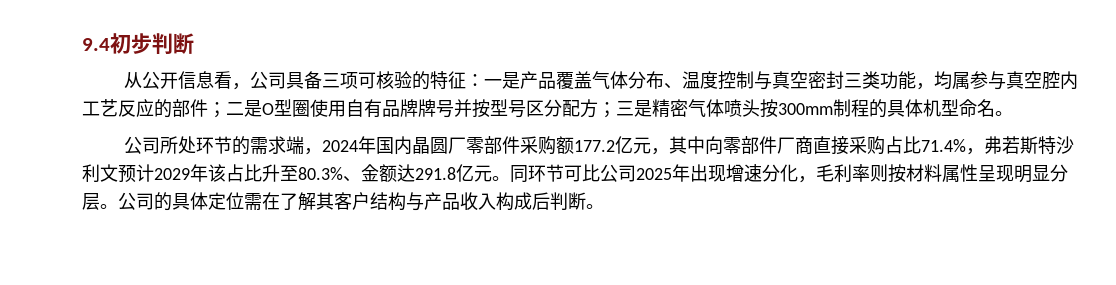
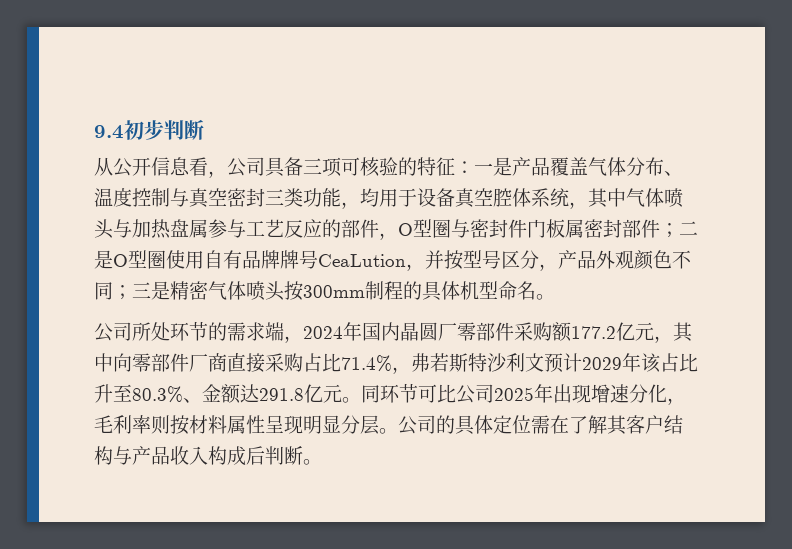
[952,71,1079,90] [82,99,172,118] 属参与真空腔内工艺反应的 -> [379,188,683,209] [94,219,622,240] 用于设备真空腔体系统，其中气体喷头与加热盘属参与工艺反应的部件，O型圈与密封件门板属密封
(454, 109) none -> [318,254,425,271] CeaLution，
[562,99,598,118] 配方 -> [539,250,691,271] [94,282,113,300] ，产品外观颜色不同

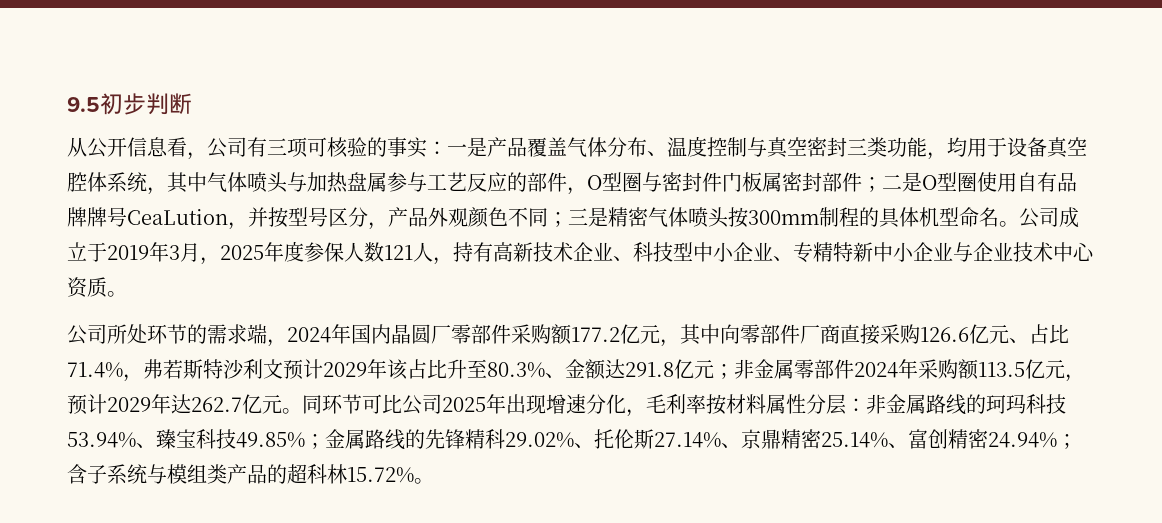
[94,125,124,139] 9.4 -> [67,97,100,112] 9.5
[265,157,303,177] 具备 -> [247,137,267,157] 有
[417,157,455,176] 特征 -> [387,137,427,158] 事实
(555, 297) none -> [1019,207,1079,228] [67,241,1095,265] [67,277,127,298] 公司成立于2019年3月，2025年度参保人数121人，持有高新技术企业、科技型中小企业、专精特新中小企业与企业技术中心资质。
(303, 362) none -> [920,324,1029,344] 126.6亿元、
(342, 393) none -> [714,359,1085,382] [67,394,282,415] ；非金属零部件2024年采购额113.5亿元，预计2029年达262.7亿元
[151,415,170,434] 则 -> (706, 404) none
[265,415,683,435] [94,446,303,466] 呈现明显分层。公司的具体定位需在了解其客户结构与产品收入构成后判断 -> [806,394,1066,415] [67,429,1077,450] [67,464,414,484] 分层：非金属路线的珂玛科技53.94%、臻宝科技49.85%；金属路线的先锋精科29.02%、托伦斯27.14%、京鼎精密25.14%、富创精密24.94%；含子系统与模组类产品的超科林15.72%

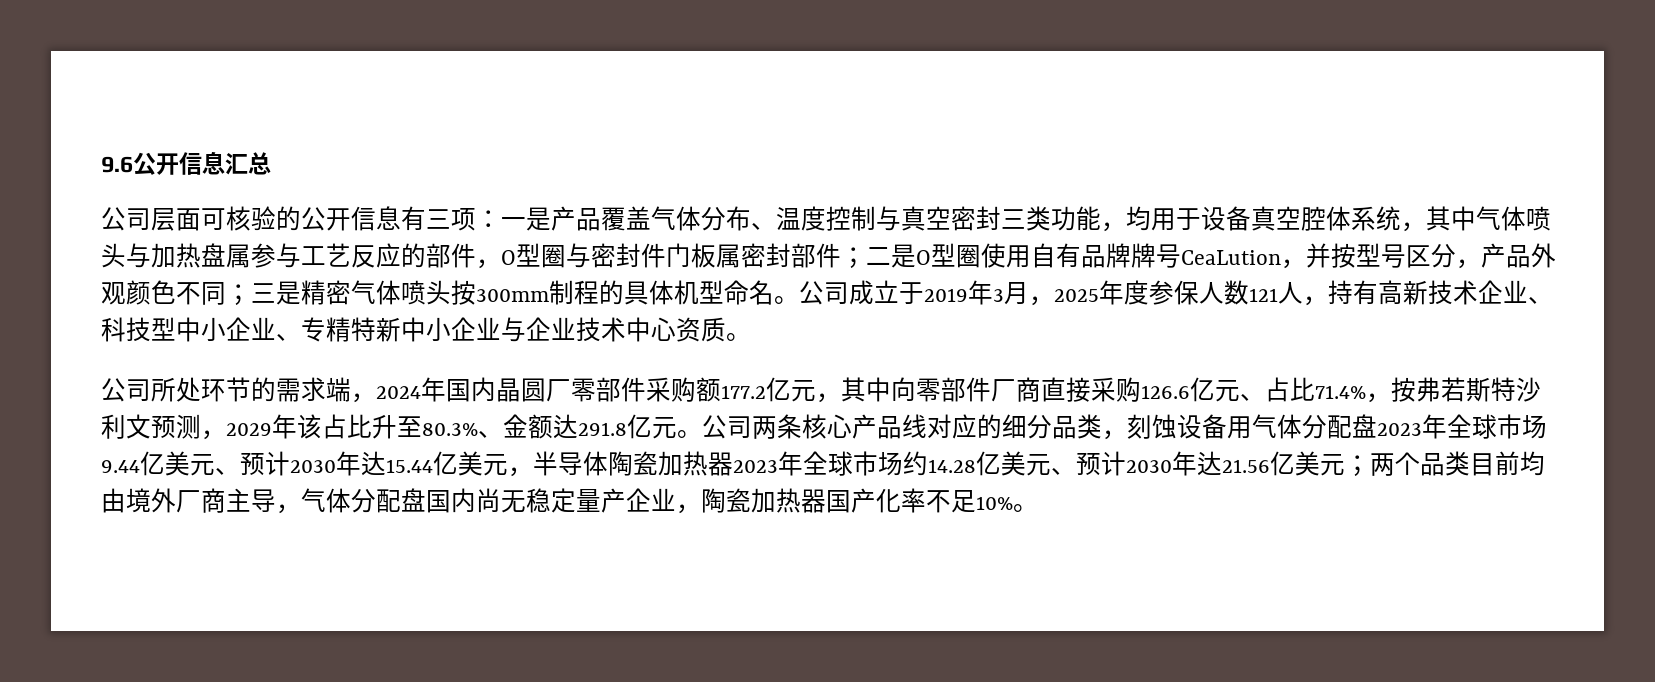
[67,93,192,115] [67,137,427,160] 9.5初步判断 // 从公开信息看，公司有三项可核验的事实 -> [101,151,271,175] [101,206,476,231] 9.6公开信息汇总 // 公司层面可核验的公开信息有三项
(143, 378) none -> [1391,377,1416,402] 按
[303,359,323,379] 计 -> [176,414,226,440] 测，
[714,359,1085,382] [67,394,1066,417] [67,429,1077,450] [67,464,414,484] ；非金属零部件2024年采购额113.5亿元，预计2029年达262.7亿元。同环节可比公司2025年出现增速分化，毛利率按材料属性分层：非金属路线的珂玛科技53.94%、臻宝科技49.85%；金属路线的先锋精科29.02%、托伦斯27.14%、京鼎精密25.14%、富创精密24.94%；含子系统与模组类产品的超科林15.72% -> [677,414,1547,440] [101,451,1545,477] [101,488,1013,514] 。公司两条核心产品线对应的细分品类，刻蚀设备用气体分配盘2023年全球市场9.44亿美元、预计2030年达15.44亿美元，半导体陶瓷加热器2023年全球市场约14.28亿美元、预计2030年达21.56亿美元；两个品类目前均由境外厂商主导，气体分配盘国内尚无稳定量产企业，陶瓷加热器国产化率不足10%

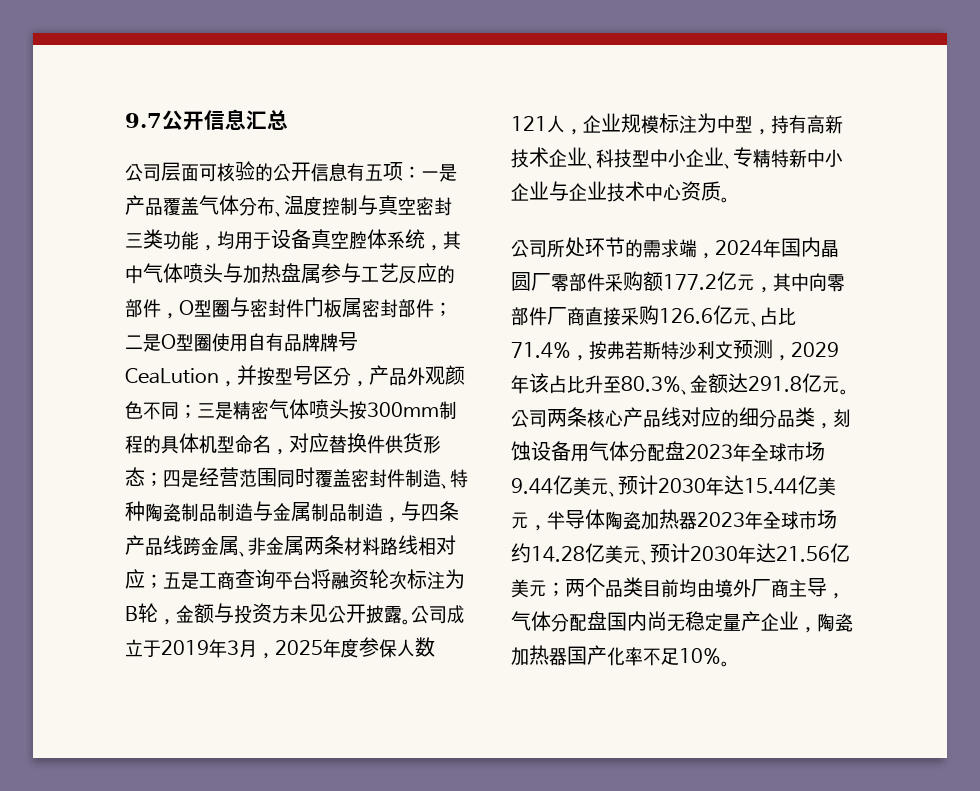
[101,156,133,173] 9.6 -> [125,113,162,128] 9.7
[426,209,451,229] 三 -> [365,164,383,181] 五
(774, 292) none -> [271,433,441,455] [125,467,468,489] [125,501,459,523] [125,535,456,557] [125,569,465,590] [125,603,402,625] ，对应替换件供货形态；四是经营范围同时覆盖密封件制造、特种陶瓷制品制造与金属制品制造，与四条产品线跨金属、非金属两条材料路线相对应；五是工商查询平台将融资轮次标注为B轮，金额与投资方未见公开披露
(1328, 301) none -> [583,113,771,135] 企业规模标注为中型，

